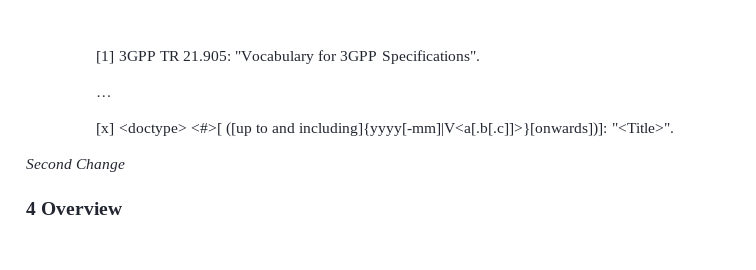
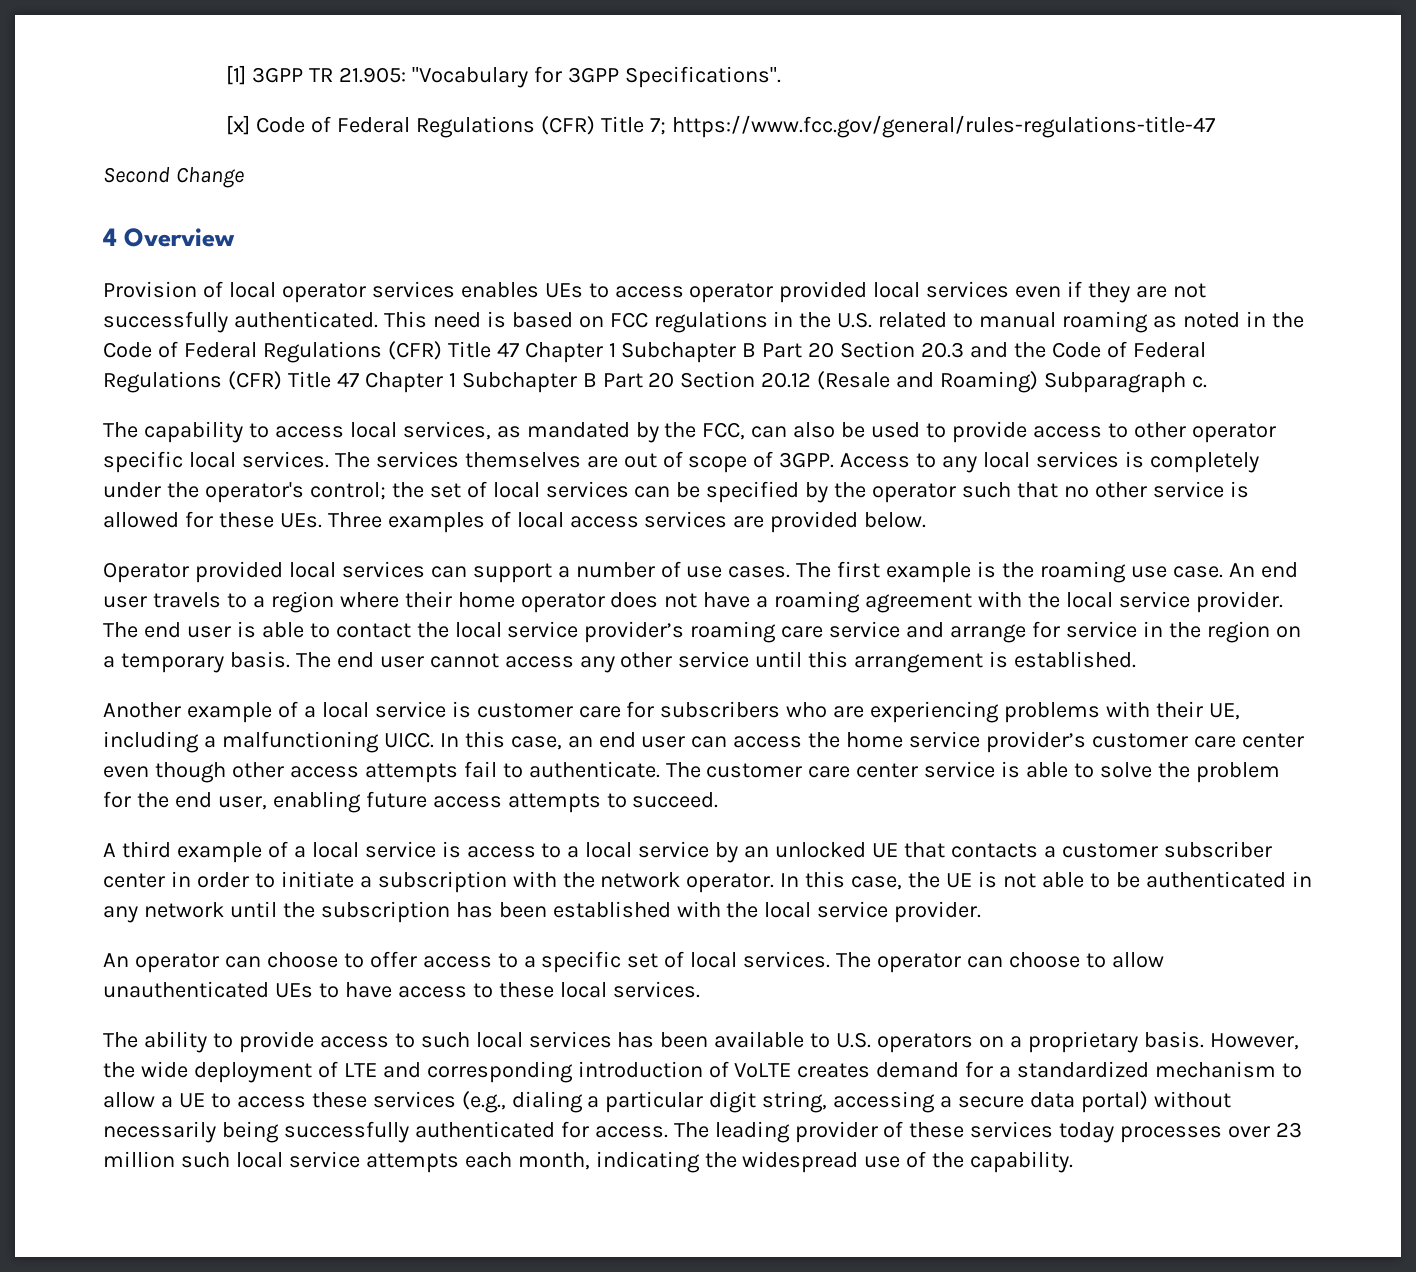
[96,95,113,97] // … -> (782, 77) none
[118,122,674,137] [26,159,126,172] [26,202,123,215] <doctype> <#>[ ([up to and including]{yyyy[-mm]|V<a[.b[.c]]>}[onwards])]: "<Title>". // Second Change // 4 Overview -> [256,115,1215,138] [103,167,244,188] [103,228,236,247] [103,281,1206,303] [103,311,1304,333] [103,341,1206,363] [103,371,1208,393] [103,421,1276,443] [103,451,1259,473] [103,481,1249,503] [103,511,927,533] [103,561,1298,583] [103,591,1283,613] [103,621,1301,643] [103,651,1137,673] [103,701,1240,723] [103,731,1304,753] [103,761,1280,783] [103,791,719,813] [103,841,1272,863] [103,871,1312,893] [103,901,982,923] [103,951,1164,973] [103,981,700,998] [103,1031,1299,1053] [103,1061,1303,1083] [103,1091,1231,1113] [103,1121,1303,1143] [103,1151,1074,1173] Code of Federal Regulations (CFR) Title 7; https://www.fcc.gov/general/rules-regulations-title-47 // Second Change // 4 Overview // Provision of local operator services enables UEs to access operator provided local services even if they are not successfully authenticated. This need is based on FCC regulations in the U.S. related to manual roaming as noted in the Code of Federal Regulations (CFR) Title 47 Chapter 1 Subchapter B Part 20 Section 20.3 and the Code of Federal Regulations (CFR) Title 47 Chapter 1 Subchapter B Part 20 Section 20.12 (Resale and Roaming) Subparagraph c. // The capability to access local services, as mandated by the FCC, can also be used to provide access to other operator specific local services. The services themselves are out of scope of 3GPP. Access to any local services is completely under the operator's control; the set of local services can be specified by the operator such that no other service is allowed for these UEs. Three examples of local access services are provided below. // Operator provided local services can support a number of use cases. The first example is the roaming use case. An end user travels to a region where their home operator does not have a roaming agreement with the local service provider. The end user is able to contact the local service provider’s roaming care service and arrange for service in the region on a temporary basis. The end user cannot access any other service until this arrangement is established. // Another example of a local service is customer care for subscribers who are experiencing problems with their UE, including a malfunctioning UICC. In this case, an end user can access the home service provider’s customer care center even though other access attempts fail to authenticate. The customer care center service is able to solve the problem for the end user, enabling future access attempts to succeed. // A third example of a local service is access to a local service by an unlocked UE that contacts a customer subscriber center in order to initiate a subscription with the network operator. In this case, the UE is not able to be authenticated in any network until the subscription has been established with the local service provider. // An operator can choose to offer access to a specific set of local services. The operator can choose to allow unauthenticated UEs to have access to these local services. // The ability to provide access to such local services has been available to U.S. operators on a proprietary basis. However, the wide deployment of LTE and corresponding introduction of VoLTE creates demand for a standardized mechanism to allow a UE to access these services (e.g., dialing a particular digit string, accessing a secure data portal) without necessarily being successfully authenticated for access. The leading provider of these services today processes over 23 million such local service attempts each month, indicating the widespread use of the capability.

